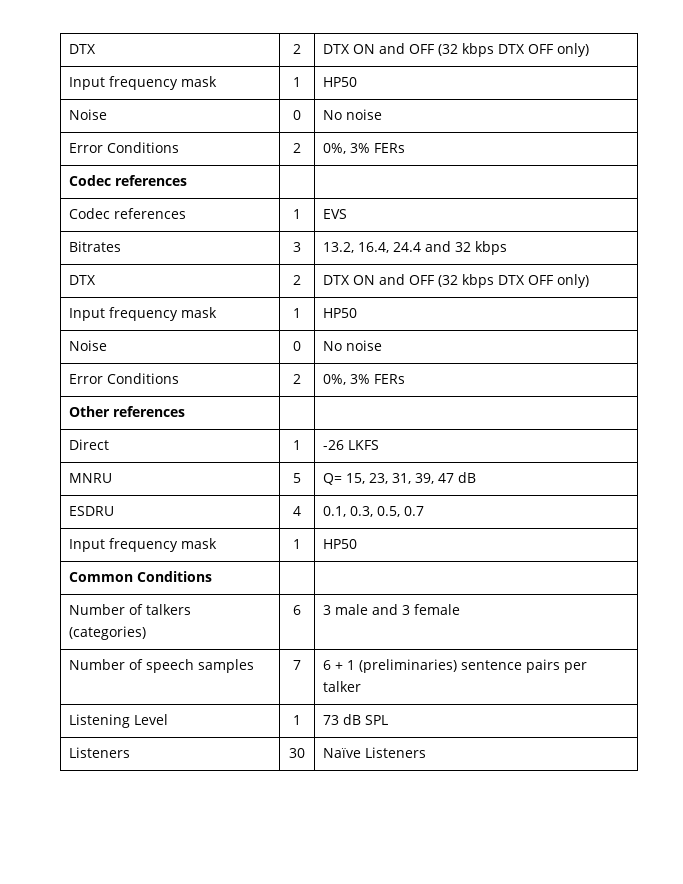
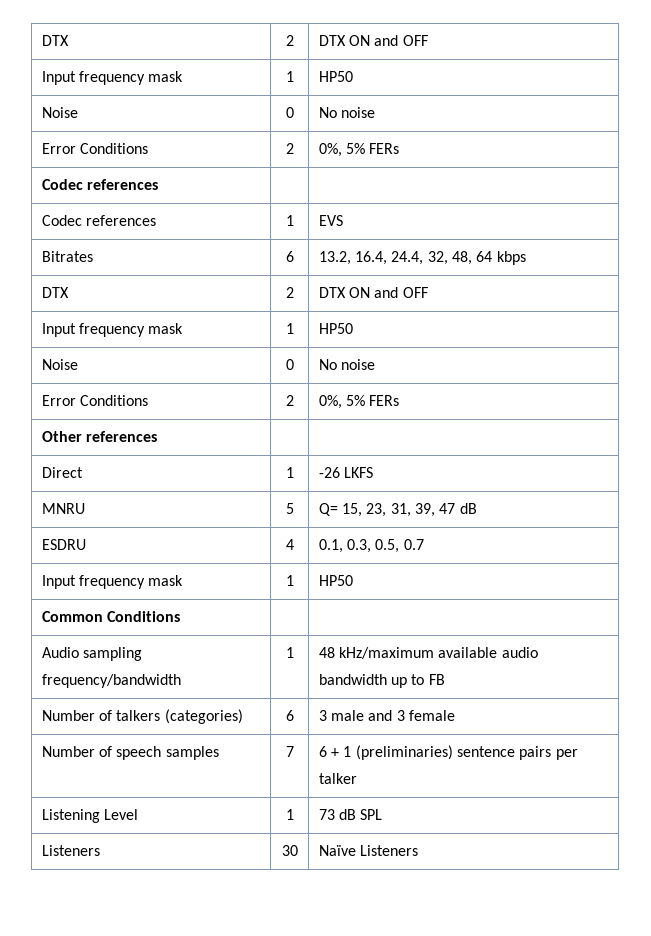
[69,44,97,54] [293,44,301,54] [323,43,590,57] DTX | 2 | DTX ON and OFF (32 kbps DTX OFF only) -> [41,35,69,46] [285,35,294,46] [318,35,428,46] DTX | 2 | DTX ON and OFF
[350,143,371,153] 3% -> [345,143,365,154] 5%
[293,242,301,252] 3 -> [285,251,294,262] 6
[393,241,472,252] 24.4 and 32 -> [391,251,493,265] 24.4, 32, 48, 64
[438,274,590,288] (32 kbps DTX OFF only) -> (428, 292) none
[350,374,371,384] 3% -> [345,395,365,406] 5%
(213, 576) none -> [41,647,142,661] [41,674,181,688] [285,647,294,658] [318,647,538,659] [318,674,445,688] // Audio sampling frequency/bandwidth | 1 | 48 kHz/maximum available audio bandwidth up to FB

